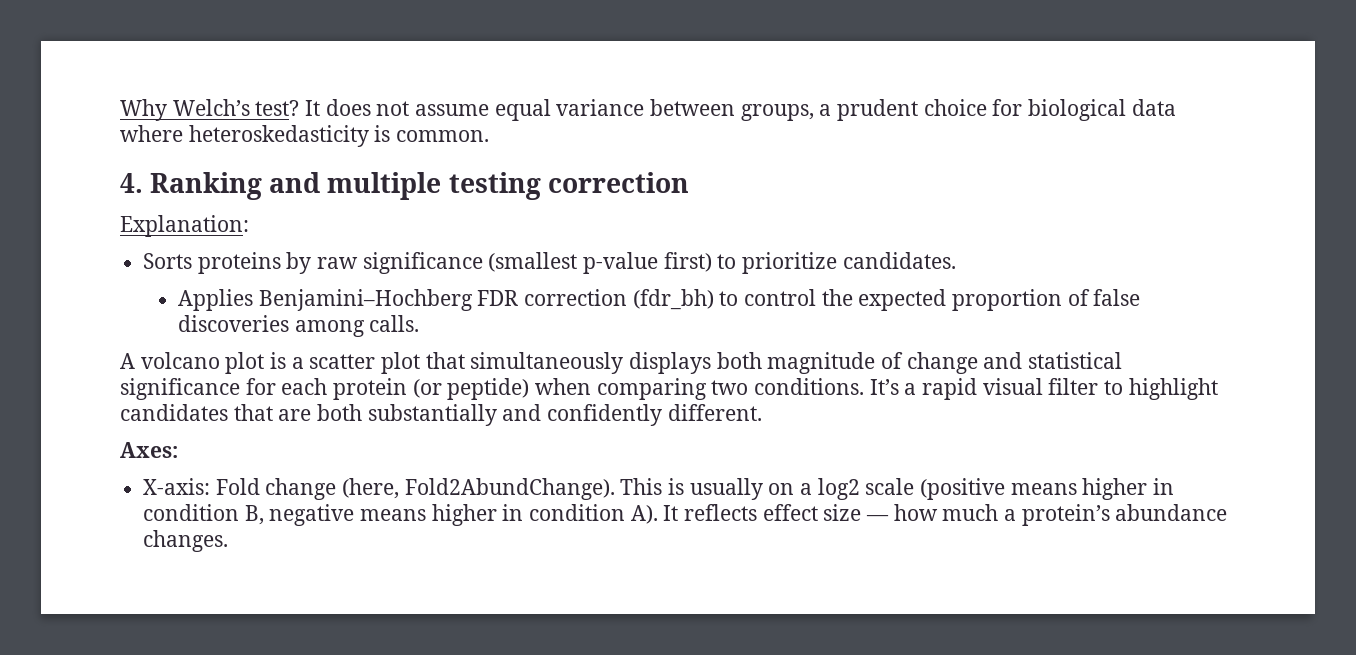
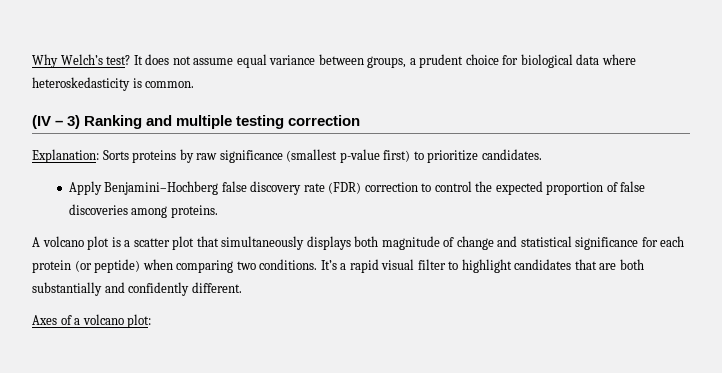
[120,173,143,193] 4. -> [32,115,81,129] (IV – 3)
(249, 226) // -> (99, 156) none
[177,289,714,311] Applies Benjamini–Hochberg FDR correction (fdr_bh) -> [68,181,418,195] Apply Benjamini–Hochberg false discovery rate (FDR) correction
[369,315,420,332] calls. -> [170,205,218,218] proteins.
[120,442,178,458] [143,478,1175,500] [143,504,1228,526] [143,530,229,552] Axes: // X-axis: Fold change (here, Fold2AbundChange). This is usually on a log2 scale (positive means higher in condition B, negative means higher in condition A). It reflects effect size — how much a protein’s abundance changes. -> [32,314,152,328] Axes of a volcano plot:

